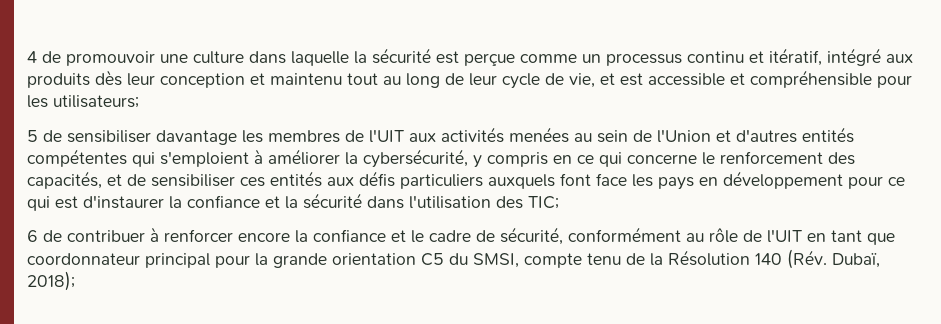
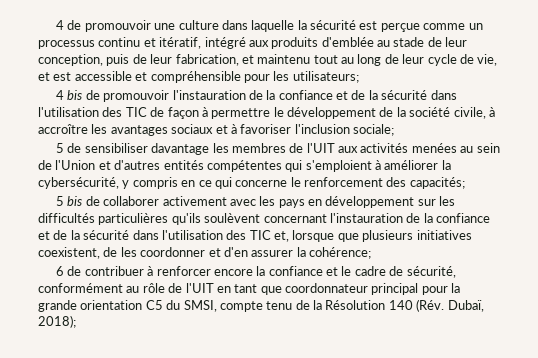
[95,70,245,88] dès leur conception -> [321,37,468,47] [38,54,239,66] d'emblée au stade de leur conception, puis de leur fabrication,
(139, 101) none -> [56,90,457,102] [38,107,495,119] [38,124,394,136] // 4 bis de promouvoir l'instauration de la confiance et de la sécurité dans l'utilisation des TIC de façon à permettre le développement de la société civile, à accroître les avantages sociaux et à favoriser l'inclusion sociale;
[27,171,905,190] [27,193,559,211] capacités, et de sensibiliser ces entités aux défis particuliers auxquels font face les pays en développement pour ce qui est d'instaurer la confiance et la sécurité dans l'utilisation des TIC; -> [409,177,465,189] [56,196,456,208] [38,213,490,225] [38,230,472,242] [38,247,371,259] capacités; // 5 bis de collaborer activement avec les pays en développement sur les difficultés particulières qu'ils soulèvent concernant l'instauration de la confiance et de la sécurité dans l'utilisation des TIC et, lorsque que plusieurs initiatives coexistent, de les coordonner et d'en assurer la cohérence;

